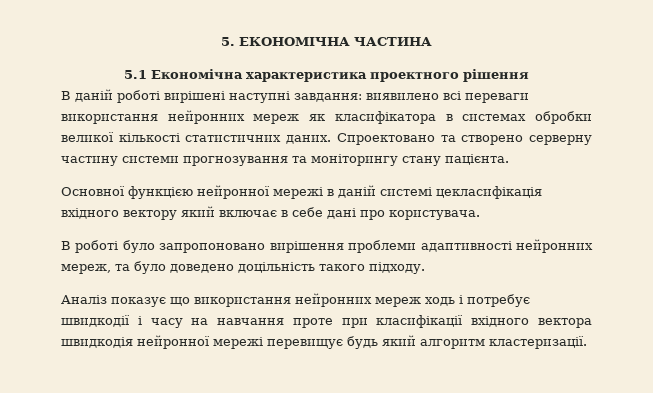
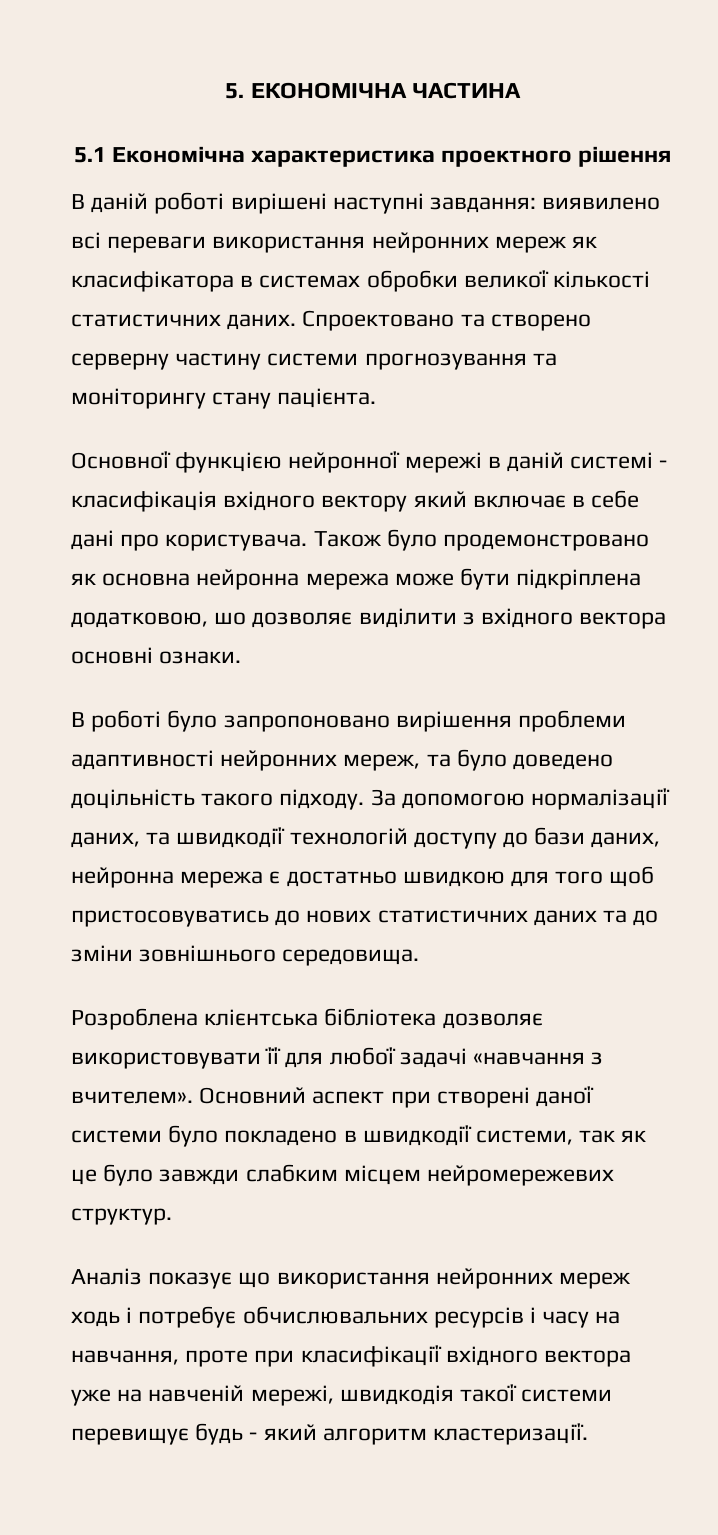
[436,186,542,199] цекласифікація -> [659,460,668,468] [71,491,217,512] - класифікація
(480, 215) none -> [313,529,650,551] [71,568,642,590] [71,608,667,629] [71,647,242,664] Також було продемонстровано як основна нейронна мережа може бути підкріплена додатковою, шо дозволяє виділити з вхідного вектора основні ознаки.
(425, 268) none -> [370,788,671,810] [71,827,661,849] [71,866,655,888] [71,910,659,927] [71,945,420,966] [71,1008,543,1030] [71,1047,604,1069] [71,1086,595,1108] [71,1125,647,1147] [71,1164,615,1186] [71,1208,172,1225] За допомогою нормалізації даних, та швидкодії технологій доступу до бази даних, нейронна мережа є достатньо швидкою для того щоб пристосовуватись до нових статистичних даних та до зміни зовнішнього середовища. // Розроблена клієнтська бібліотека дозволяє використовувати її для любої задачі «навчання з вчителем». Основний аспект при створені даної системи було покладено в швидкодії системи, так як це було завжди слабким місцем нейромережевих структур.
[61,315,130,327] швидкодії -> [242,1306,524,1328] обчислювальних ресурсів
[217,318,285,325] навчання -> [71,1350,179,1365] навчання,
[61,335,263,349] швидкодія нейронної мережі -> [71,1384,613,1406] уже на навченій мережі, швидкодія такої системи
(378, 342) none -> [249,1432,258,1440] -

